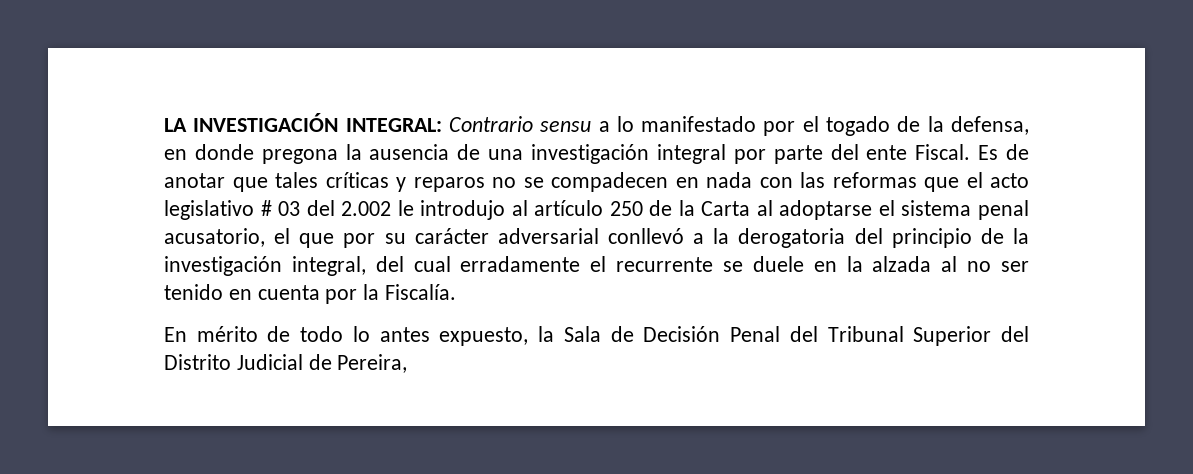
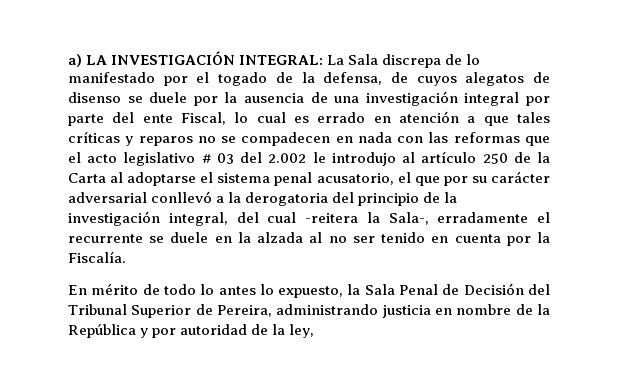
(164, 125) none -> [68,54,82,67] a)
[448,116,610,132] Contrario sensu a -> [327,54,463,68] La Sala discrepa de
[164,144,338,164] en donde pregona -> [390,72,550,86] [68,92,218,106] de cuyos alegatos de disenso se duele por
[915,144,1029,160] [164,173,225,188] Fiscal. Es de anotar -> [181,111,476,125] Fiscal, lo cual es errado en atención a
(451, 264) none -> [305,212,429,225] -reitera la Sala-,
(430, 334) none -> [259,284,274,295] lo
(601, 334) none -> [399,284,439,295] Penal
[730,326,781,342] Penal -> (524, 289) none
[1001,326,1029,342] [164,354,408,373] del Distrito Judicial de Pereira, -> [195,304,550,318] [68,324,315,338] de Pereira, administrando justicia en nombre de la República y por autoridad de la ley,

